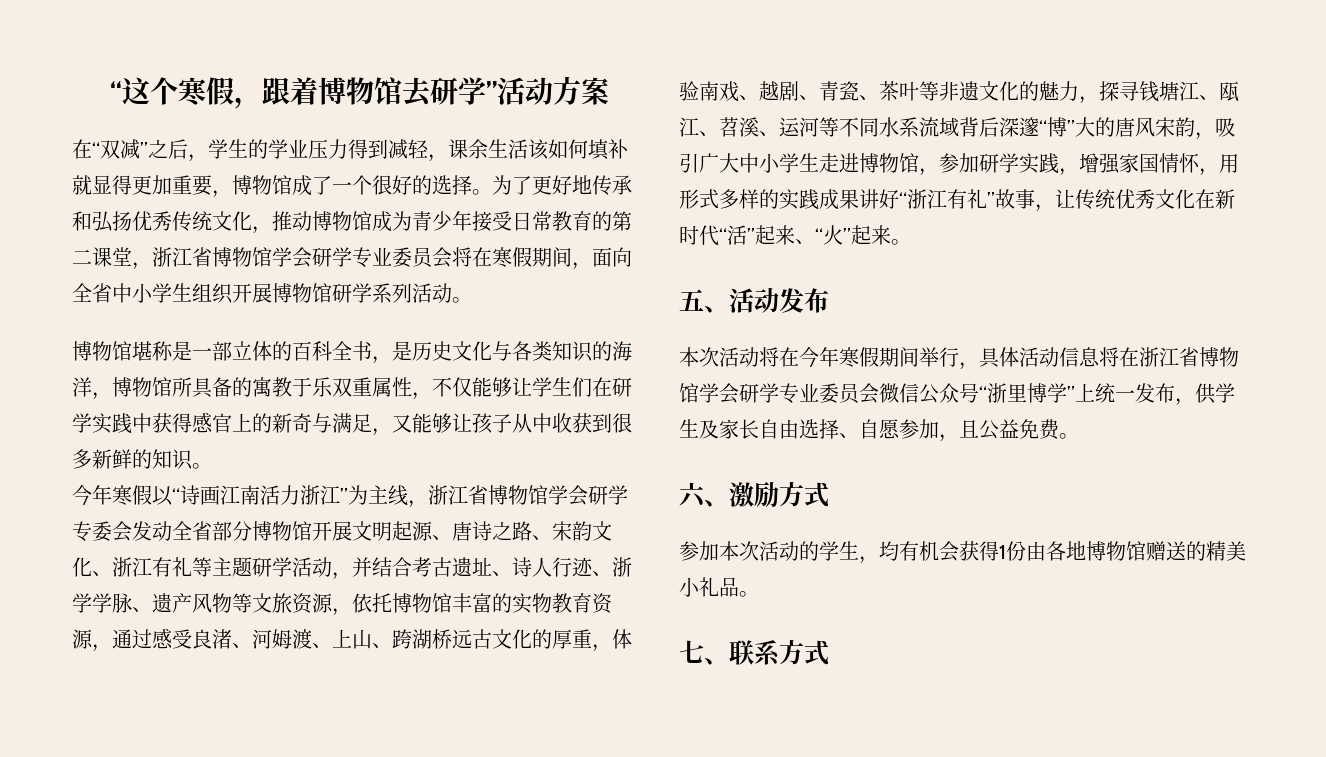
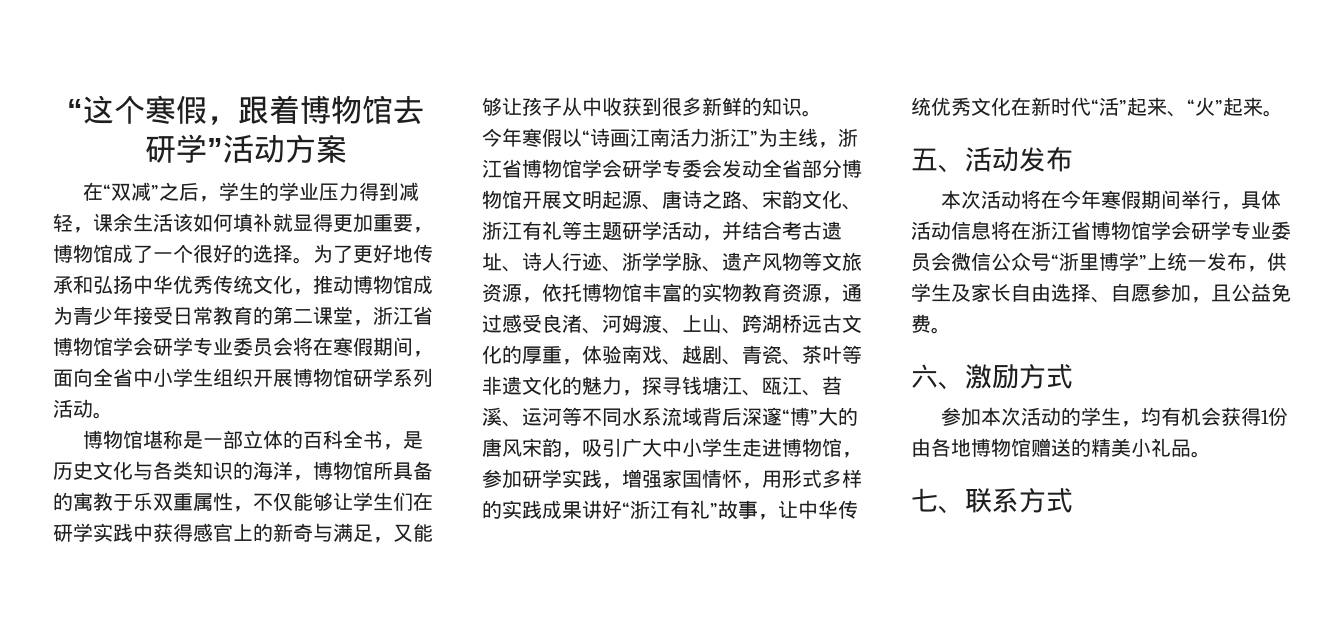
(132, 221) none -> [133,275,173,294] 中华
(1075, 198) none -> [798,500,838,519] 中华

